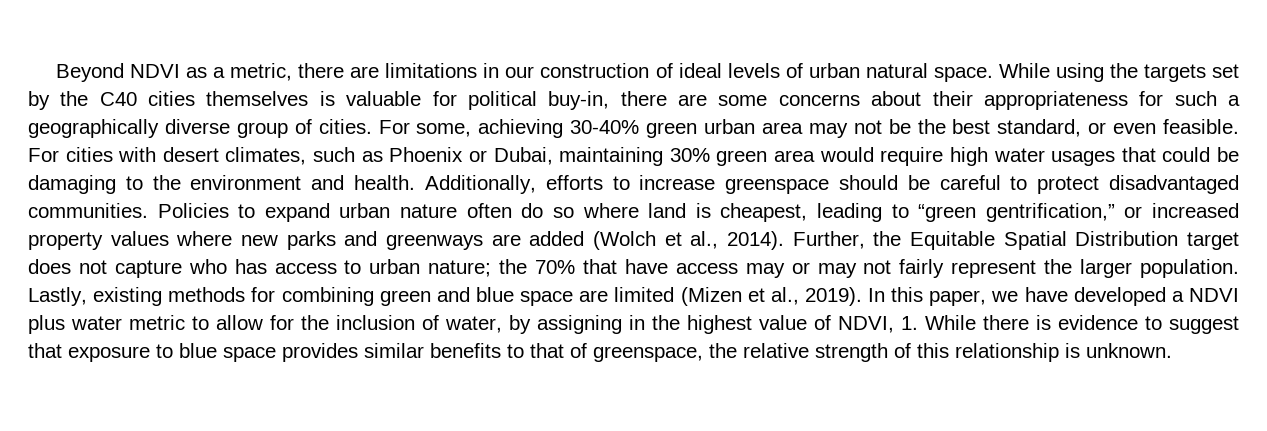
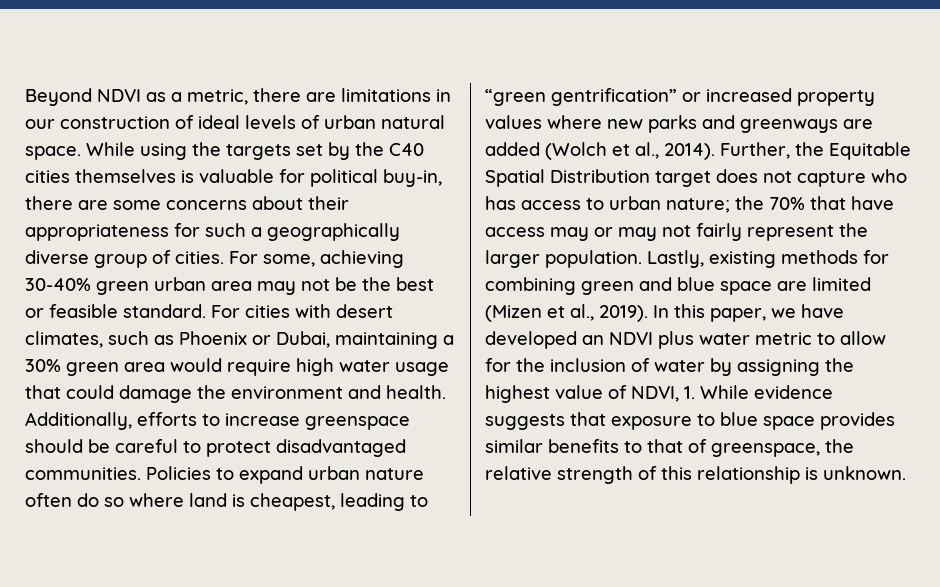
[997,119,1239,137] standard, or even feasible. -> [25,304,206,318] or feasible standard.
(664, 156) none -> [443,335,454,345] a
[1051,151,1116,166] usages -> [395,362,449,376] usage
[1217,147,1239,162] [28,175,143,194] be damaging to -> [119,385,192,403] damage
[985,203,1115,222] gentrification,” -> [551,88,677,106] gentrification”
[1171,291,1184,302] a -> [582,335,604,345] an
[445,316,502,333] water, -> [654,360,705,372] water
[629,315,645,330] in -> (820, 367) none
[983,315,1239,334] there is evidence to suggest -> [754,385,833,399] [485,414,565,430] evidence suggests

